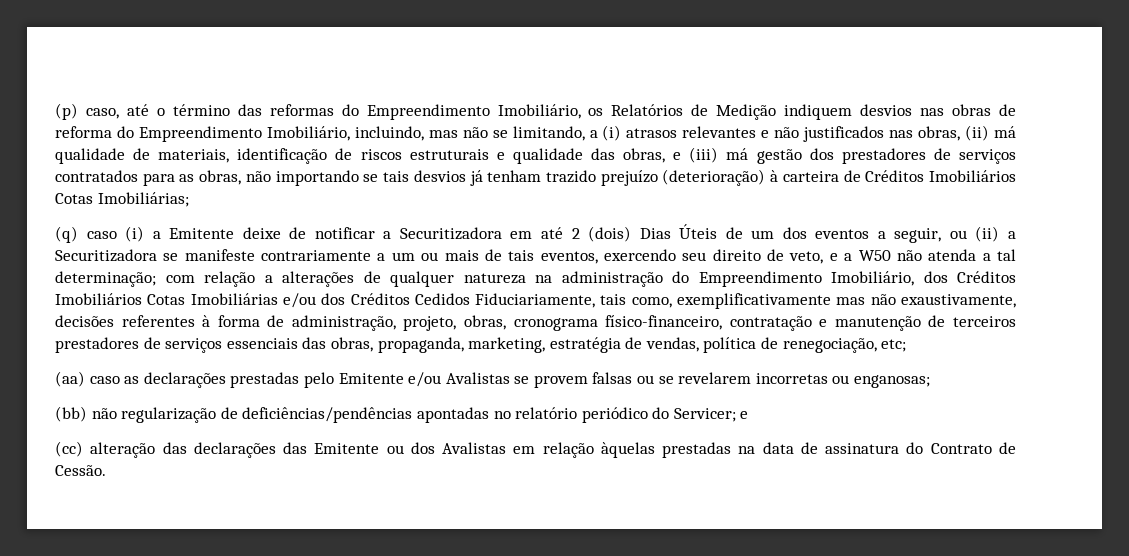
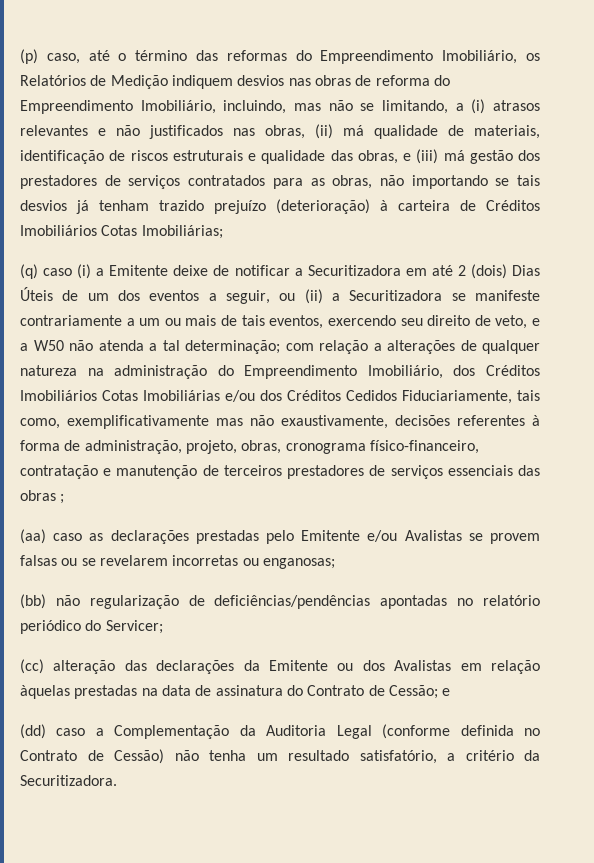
[330,337,907,353] obras, propaganda, marketing, estratégia de vendas, política de renegociação, etc; -> [20,490,65,504] obras ;
[740,411,749,419] e -> (163, 627) none
[283,442,308,454] das -> [243,660,260,671] da
[55,465,106,476] Cessão. -> [388,685,451,699] [20,724,540,739] [20,749,540,764] [20,775,117,786] Cessão; e // (dd) caso a Complementação da Auditoria Legal (conforme definida no Contrato de Cessão) não tenha um resultado satisfatório, a critério da Securitizadora.

